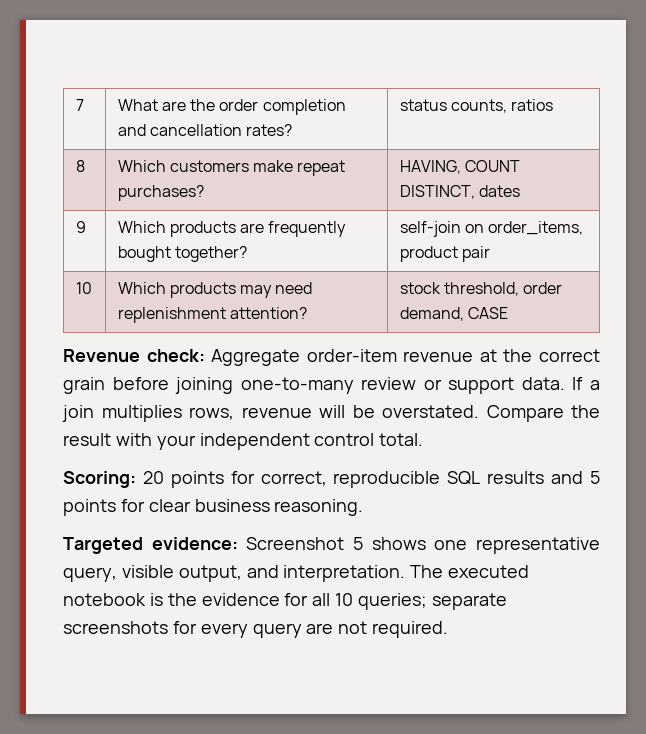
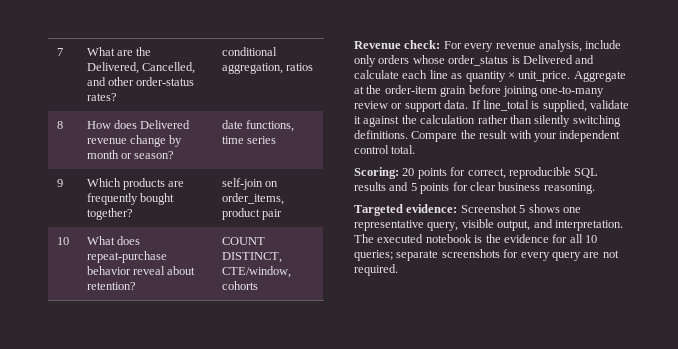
[219,99,346,115] [117,124,242,136] order completion and cancellation -> [86,62,195,74] [86,77,195,86] Delivered, Cancelled, and other order-status
[399,99,507,113] status counts, -> [221,47,277,56] [221,63,283,74] conditional aggregation,
[117,160,346,176] [117,185,204,201] [399,160,520,174] [399,185,520,199] Which customers make repeat purchases? | HAVING, COUNT DISTINCT, dates -> [86,120,191,129] [86,135,183,147] [86,150,175,159] [221,120,294,132] [221,136,276,144] How does Delivered revenue change by month or season? | date functions, time series
[117,282,313,298] [117,307,307,323] [399,282,563,296] [399,307,508,321] [63,349,474,366] Which products may need replenishment attention? | stock threshold, order demand, CASE // Revenue check: Aggregate order-item revenue -> [86,236,140,245] [86,251,167,263] [86,266,196,275] [86,282,136,290] [221,237,265,245] [221,252,282,263] [221,266,291,278] [221,281,258,290] [354,40,622,52] [354,55,595,67] [354,70,626,82] What does repeat-purchase behavior reveal about retention? | COUNT DISTINCT, CTE/window, cohorts // Revenue check: For every revenue analysis, include only orders whose order_status is Delivered and calculate each line as quantity × unit_price. Aggregate
[539,349,600,362] correct -> [384,85,437,94] order-item
[589,380,600,390] [62,405,479,422] a join multiplies rows, revenue will be overstated. -> [482,100,629,112] [354,115,621,127] [354,130,408,139] line_total is supplied, validate it against the calculation rather than silently switching definitions.

